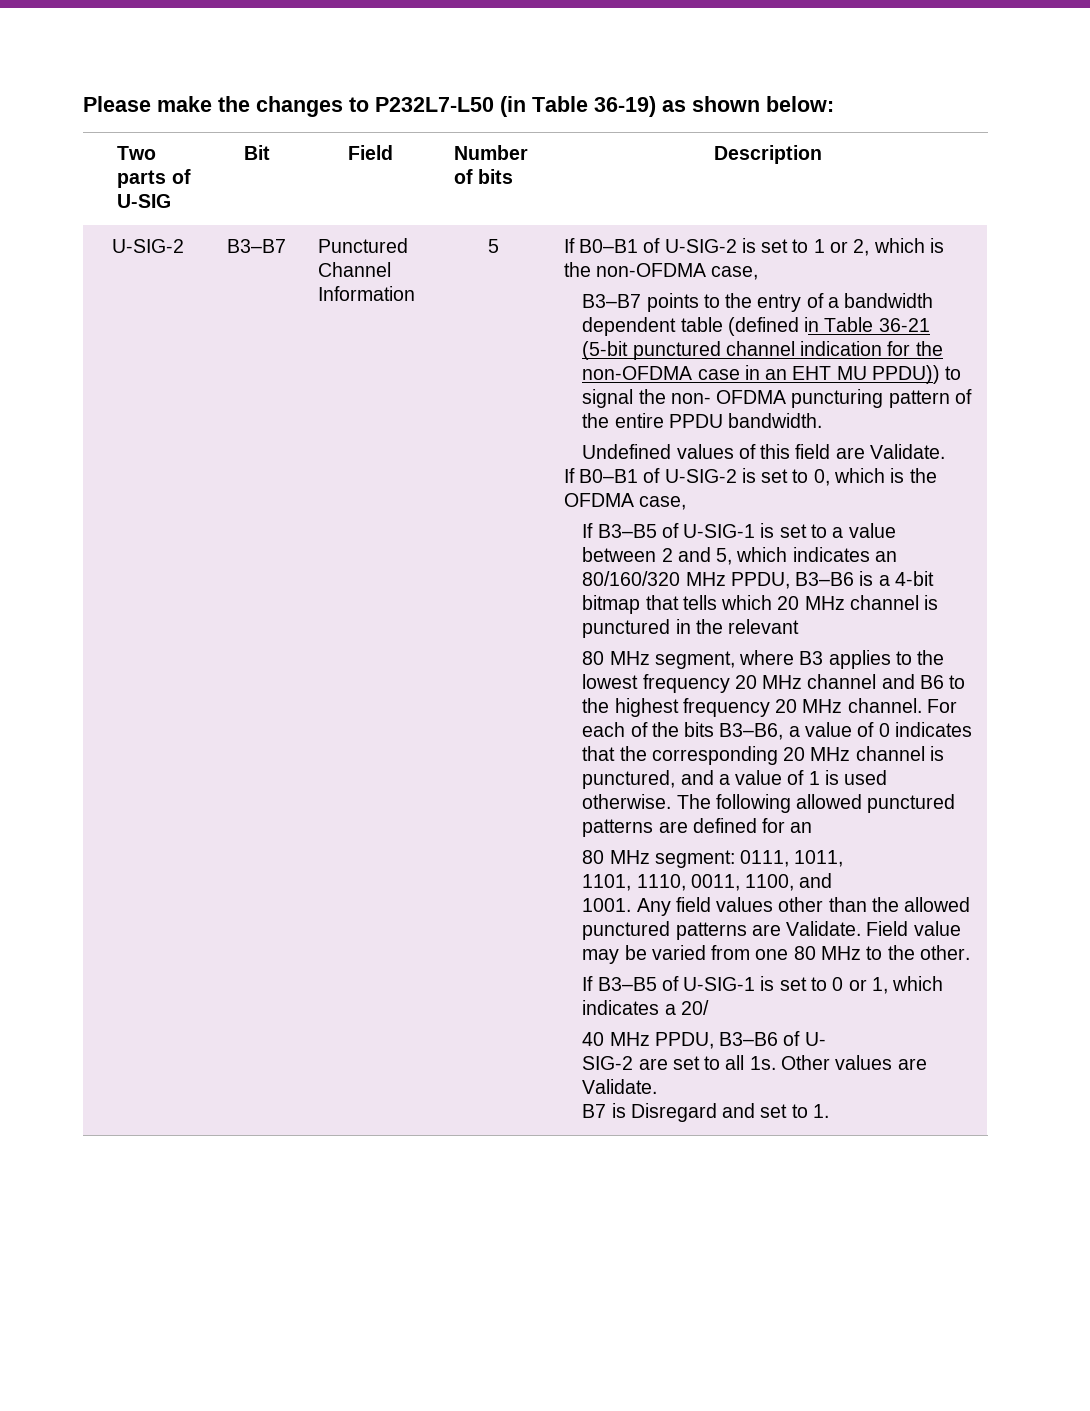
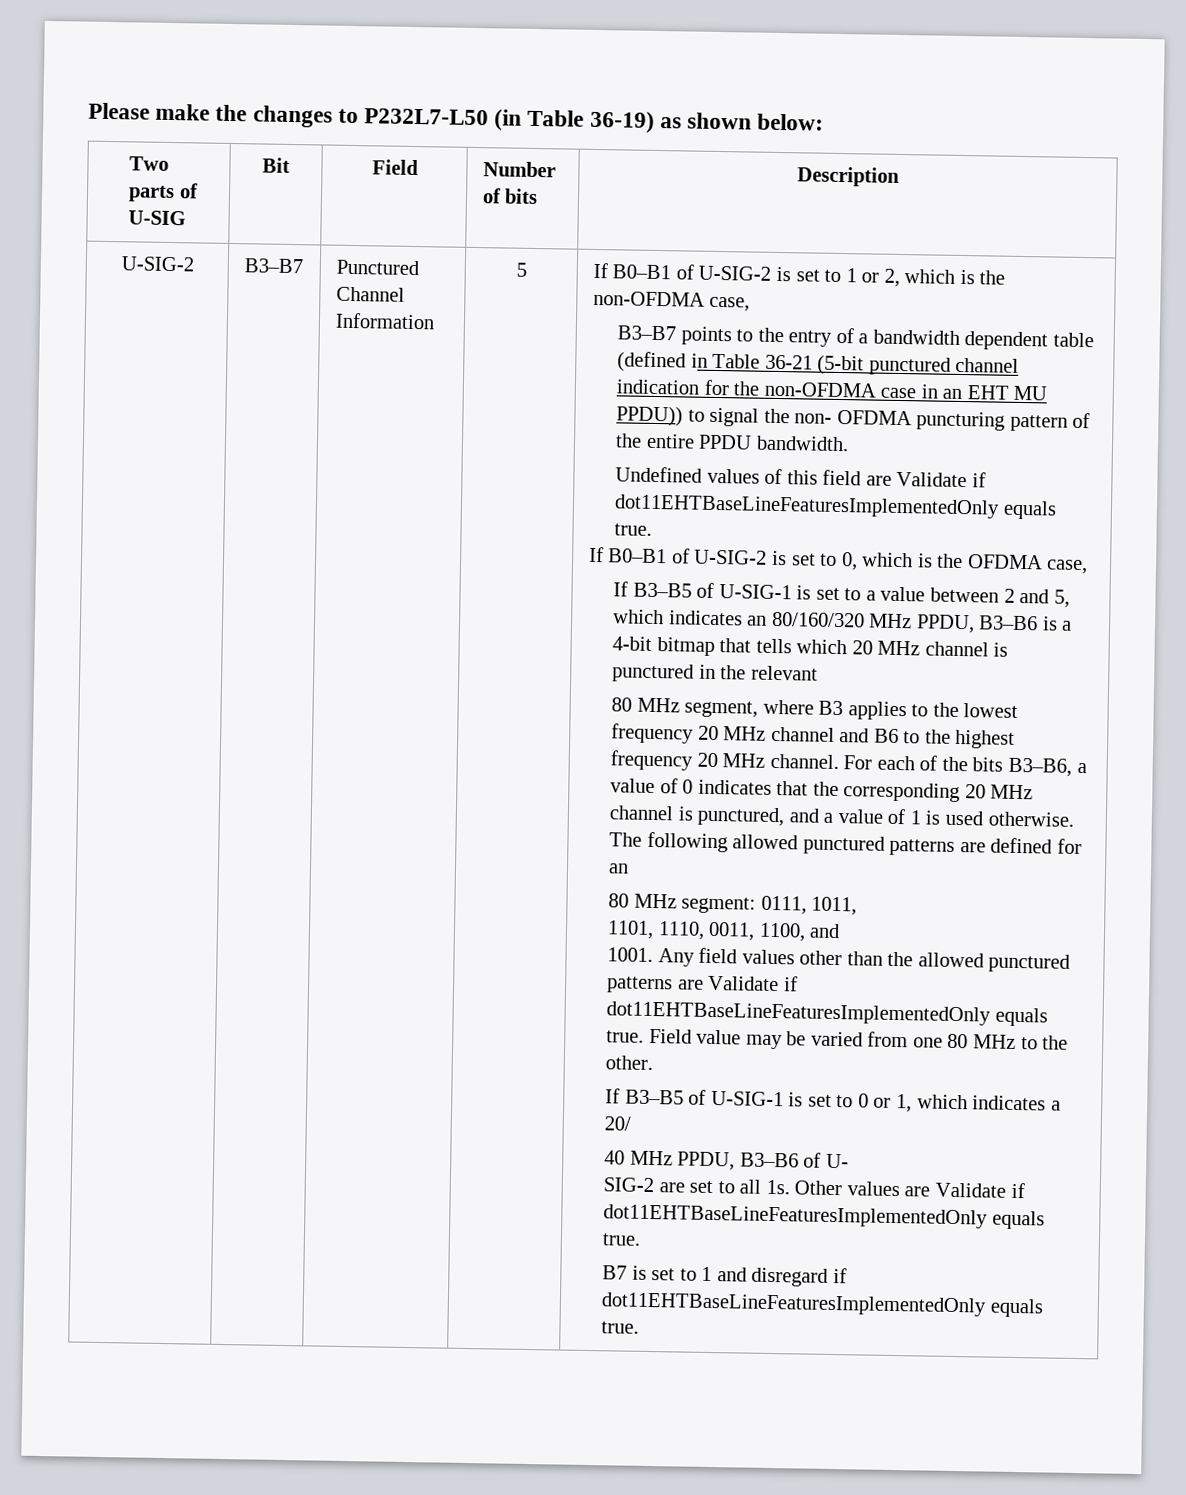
[869,444,945,459] Validate. -> [896,471,986,488] [614,494,1057,520] [614,523,653,536] Validate if dot11EHTBaseLineFeaturesImplementedOnly equals true.
[786,921,862,936] Validate. -> [708,975,798,992] [606,1001,1048,1027] [606,1030,645,1043] Validate if dot11EHTBaseLineFeaturesImplementedOnly equals true.
[582,1079,658,1094] [582,1103,829,1122] Validate. // B7 is Disregard and set to 1. -> [935,1182,1025,1199] [603,1204,1045,1230] [602,1233,642,1246] [602,1265,847,1287] [601,1292,1044,1318] [601,1321,640,1334] Validate if dot11EHTBaseLineFeaturesImplementedOnly equals true. // B7 is set to 1 and disregard if dot11EHTBaseLineFeaturesImplementedOnly equals true.

